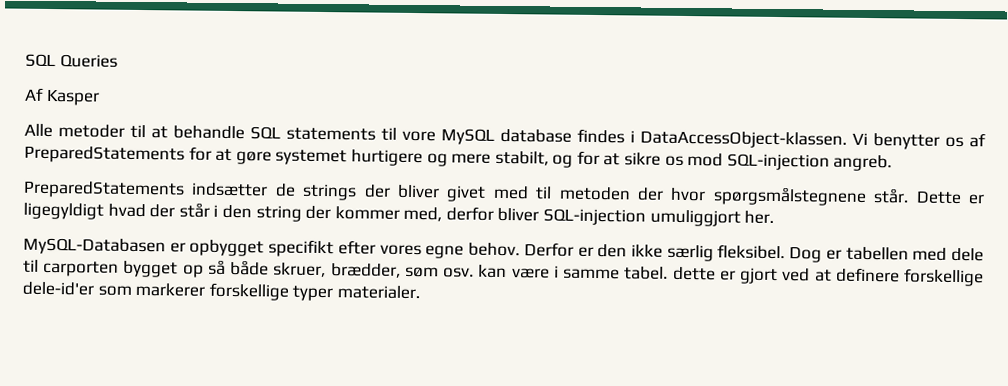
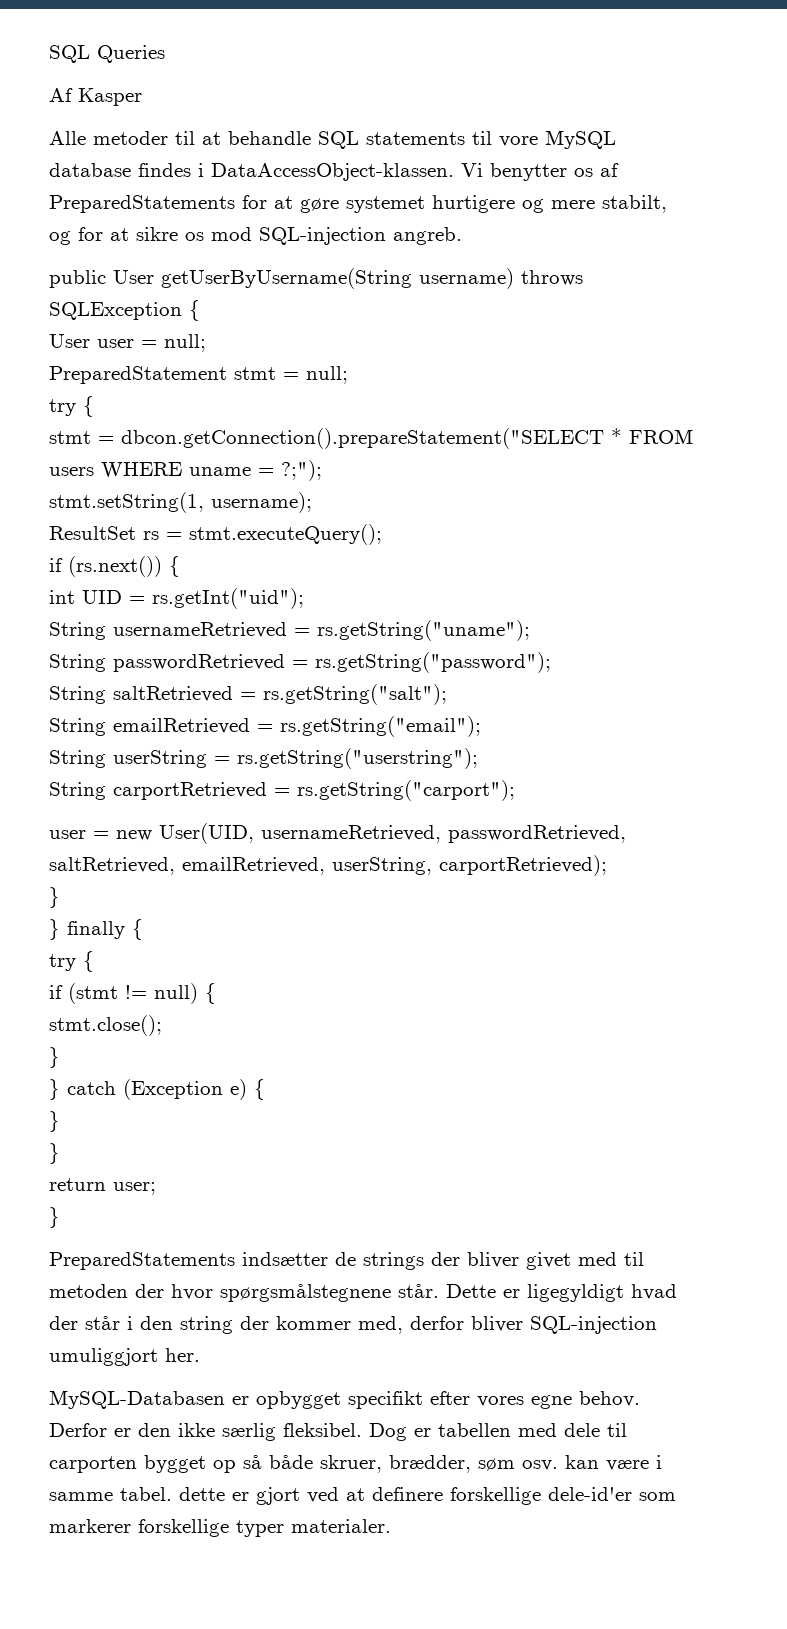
(893, 163) none -> [49,268,583,289] [49,300,200,321] [49,334,206,352] [49,366,348,384] [49,396,94,417] [49,428,693,449] [49,460,322,481] [49,492,312,513] [49,524,382,545] [49,556,180,577] [49,588,304,609] [49,620,530,641] [49,652,551,673] [49,684,447,705] [49,716,481,737] [49,748,478,769] [49,780,515,801] [49,823,626,844] [49,855,607,876] [49,887,60,908] [49,919,143,940] [49,951,94,972] [49,983,216,1004] [49,1015,162,1036] [49,1047,60,1068] [49,1079,265,1100] [49,1111,60,1132] [49,1143,60,1164] [49,1178,156,1195] [49,1207,60,1228] // public User getUserByUsername(String username) throws SQLException { // User user = null; // PreparedStatement stmt = null; // try { // stmt = dbcon.getConnection().prepareStatement("SELECT * FROM users WHERE uname = ?;"); // stmt.setString(1, username); // ResultSet rs = stmt.executeQuery(); // if (rs.next()) { // int UID = rs.getInt("uid"); // String usernameRetrieved = rs.getString("uname"); // String passwordRetrieved = rs.getString("password"); // String saltRetrieved = rs.getString("salt"); // String emailRetrieved = rs.getString("email"); // String userString = rs.getString("userstring"); // String carportRetrieved = rs.getString("carport"); // user = new User(UID, usernameRetrieved, passwordRetrieved, saltRetrieved, emailRetrieved, userString, carportRetrieved); // } // } finally { // try { // if (stmt != null) { // stmt.close(); // } // } catch (Exception e) { // } // } // return user; // }

